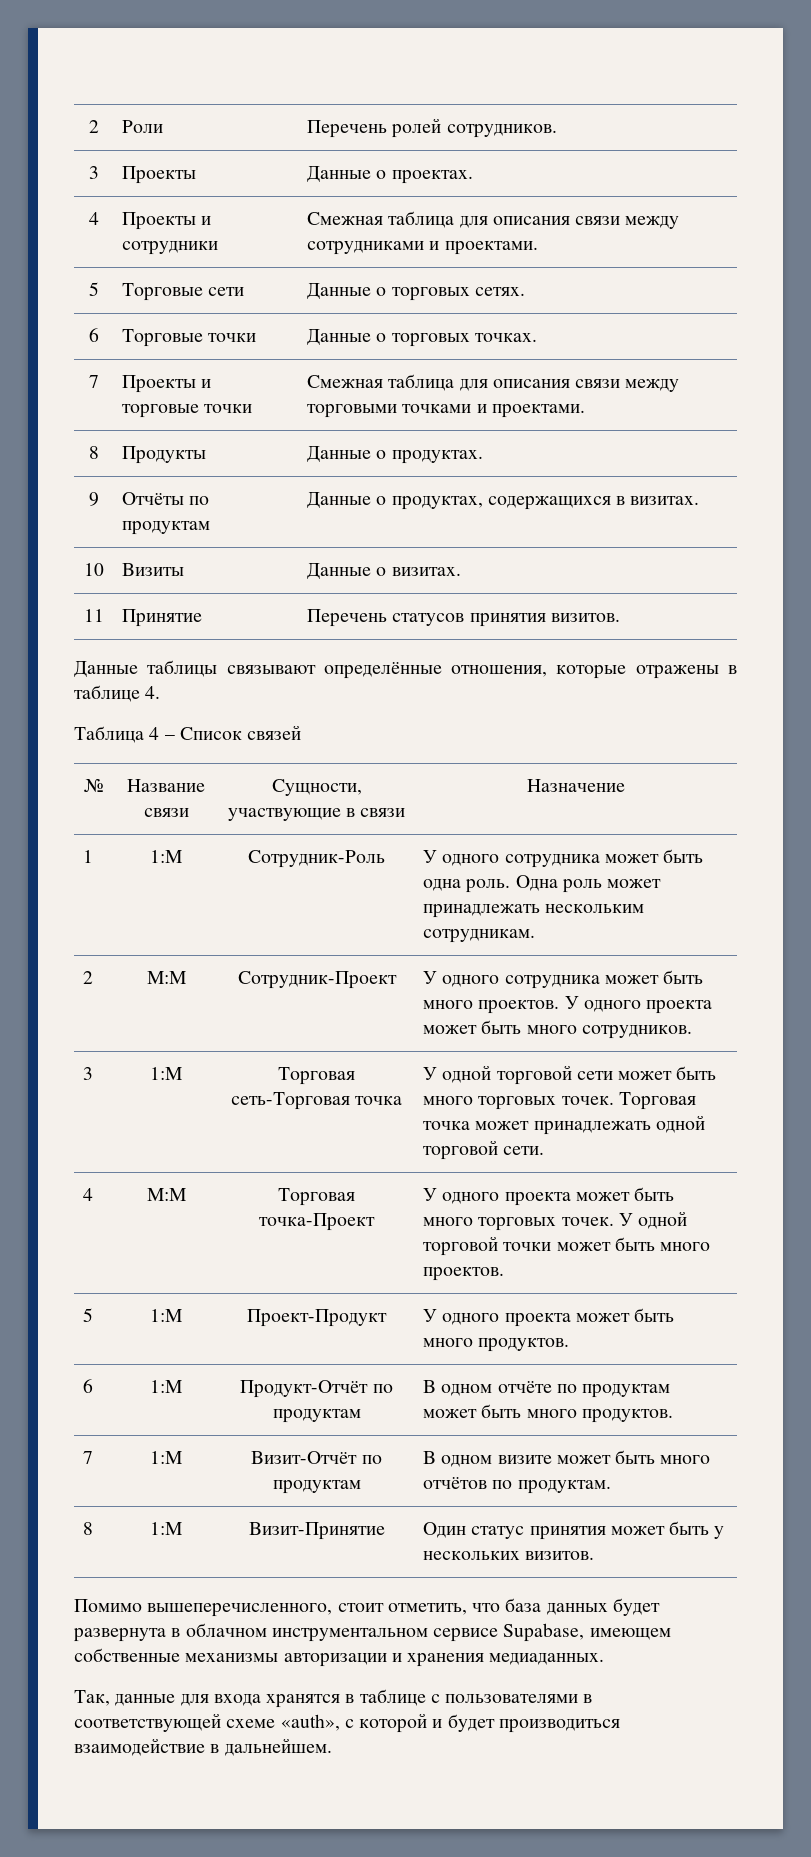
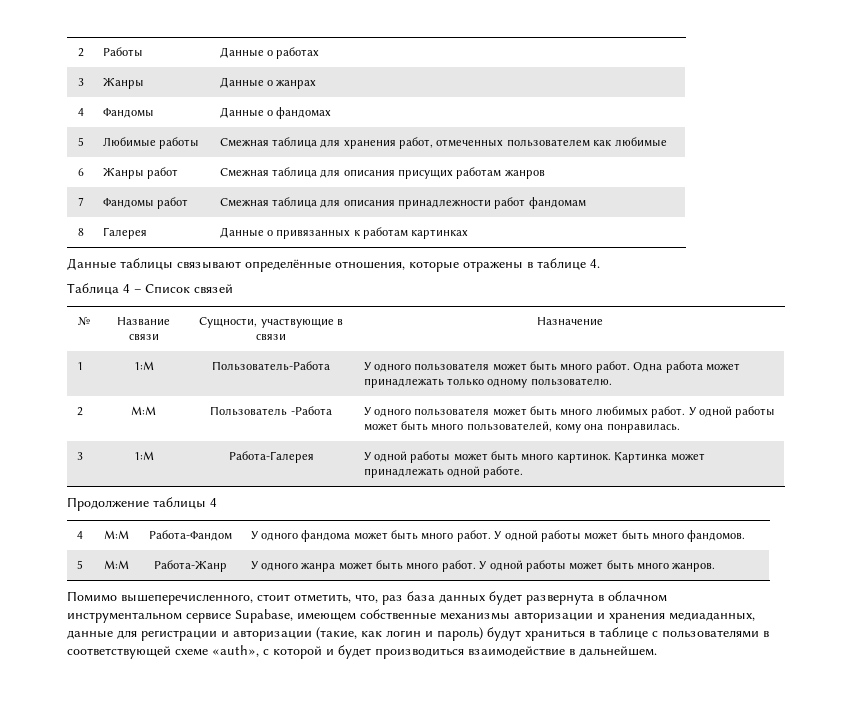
[89,120,99,133] [122,120,164,133] [307,118,557,138] [89,166,99,179] [122,166,197,184] [307,166,473,184] [89,212,99,225] [122,212,212,230] [122,241,219,255] [307,211,680,229] [307,241,538,255] [89,282,99,296] [122,283,245,301] [307,283,525,301] [89,328,99,342] [122,329,257,347] [307,329,537,347] [89,375,99,388] [122,375,212,393] [122,404,253,418] [307,374,680,392] [307,404,585,418] [89,446,99,459] [122,446,207,464] [307,446,483,464] [89,492,99,506] [122,492,210,505] [122,521,211,535] [307,492,700,510] [84,563,104,576] [122,563,185,576] [307,563,461,579] [84,609,104,622] [122,609,203,627] [307,609,620,627] 2 | Роли | Перечень ролей сотрудников. // 3 | Проекты | Данные о проектах. // 4 | Проекты и сотрудники | Смежная таблица для описания связи между сотрудниками и проектами. // 5 | Торговые сети | Данные о торговых сетях. // 6 | Торговые точки | Данные о торговых точках. // 7 | Проекты и торговые точки | Смежная таблица для описания связи между торговыми точками и проектами. // 8 | Продукты | Данные о продуктах. // 9 | Отчёты по продуктам | Данные о продуктах, содержащихся в визитах. // 10 | Визиты | Данные о визитах. // 11 | Принятие | Перечень статусов принятия визитов. -> [77,48,84,57] [102,47,143,57] [219,47,320,59] [77,78,84,86] [102,77,144,89] [219,77,317,89] [77,108,84,116] [102,108,154,118] [219,107,332,119] [77,137,84,146] [102,137,199,149] [219,137,667,149] [77,168,84,176] [102,167,178,179] [219,167,545,179] [77,197,84,206] [102,197,188,209] [219,197,586,209] [77,228,84,236] [102,227,147,239] [219,227,469,239] 2 | Работы | Данные о работах // 3 | Жанры | Данные о жанрах // 4 | Фандомы | Данные о фандомах // 5 | Любимые работы | Смежная таблица для хранения работ, отмеченных пользователем как любимые // 6 | Жанры работ | Смежная таблица для описания присущих работам жанров // 7 | Фандомы работ | Смежная таблица для описания принадлежности работ фандомам // 8 | Галерея | Данные о привязанных к работам картинках
[248,850,385,868] [423,849,704,868] [423,875,662,893] [423,904,645,918] [423,929,536,943] Сотрудник-Роль | У одного сотрудника может быть одна роль. Одна роль может принадлежать нескольким сотрудникам. -> [212,361,330,371] [363,361,740,373] [363,378,612,388] Пользователь-Работа | У одного пользователя может быть много работ. Одна работа может принадлежать только одному пользователю.
[237,971,397,989] [423,970,704,989] [423,996,713,1014] [423,1020,692,1039] Сотрудник-Проект | У одного сотрудника может быть много проектов. У одного проекта может быть много сотрудников. -> [210,406,332,416] [363,406,776,418] [363,421,680,433] Пользователь -Работа | У одного пользователя может быть много любимых работ. У одной работы может быть много пользователей, кому она понравилась.
[278,1067,355,1085] [230,1092,403,1110] [423,1065,717,1085] [423,1092,696,1110] [423,1115,705,1135] [423,1140,545,1160] Торговая сеть-Торговая точка | У одной торговой сети может быть много торговых точек. Торговая точка может принадлежать одной торговой сети. -> [228,451,314,463] [363,451,705,463] [363,466,524,478] [67,497,217,511] Работа-Галерея | У одной работы может быть много картинок. Картинка может принадлежать одной работе. // Продолжение таблицы 4
[278,1188,355,1206] [259,1213,375,1231] [423,1187,675,1206] [423,1211,688,1231] [423,1236,711,1256] [423,1267,505,1281] [83,1308,94,1322] [150,1309,182,1322] [247,1309,387,1327] [423,1308,675,1327] [423,1338,570,1352] [83,1379,94,1393] [150,1380,182,1393] [240,1380,393,1398] [272,1409,361,1423] [423,1380,671,1398] [423,1404,673,1423] [83,1451,94,1464] [150,1451,182,1464] [251,1451,382,1464] [272,1480,361,1494] [423,1450,711,1467] [423,1477,611,1494] [83,1522,94,1535] [150,1522,182,1535] [248,1522,385,1540] [423,1521,725,1540] [423,1551,595,1560] Торговая точка-Проект | У одного проекта может быть много торговых точек. У одной торговой точки может быть много проектов. // 5 | 1:М | Проект-Продукт | У одного проекта может быть много продуктов. // 6 | 1:М | Продукт-Отчёт по продуктам | В одном отчёте по продуктам может быть много продуктов. // 7 | 1:М | Визит-Отчёт по продуктам | В одном визите может быть много отчётов по продуктам. // 8 | 1:М | Визит-Принятие | Один статус принятия может быть у нескольких визитов. -> [148,530,232,541] [250,530,746,542] [76,560,83,569] [103,560,129,569] [153,560,227,572] [250,560,716,572] Работа-Фандом | У одного фандома может быть много работ. У одной работы может быть много фандомов. // 5 | М:М | Работа-Жанр | У одного жанра может быть много работ. У одной работы может быть много жанров.
[472,1603,501,1612] что -> [355,594,403,605] что, раз
[489,1653,605,1665] [74,1690,341,1708] медиаданных. // Так, данные для входа хранятся -> [669,612,755,621] [67,627,585,641] медиаданных, данные для регистрации и авторизации (такие, как логин и пароль) будут храниться

